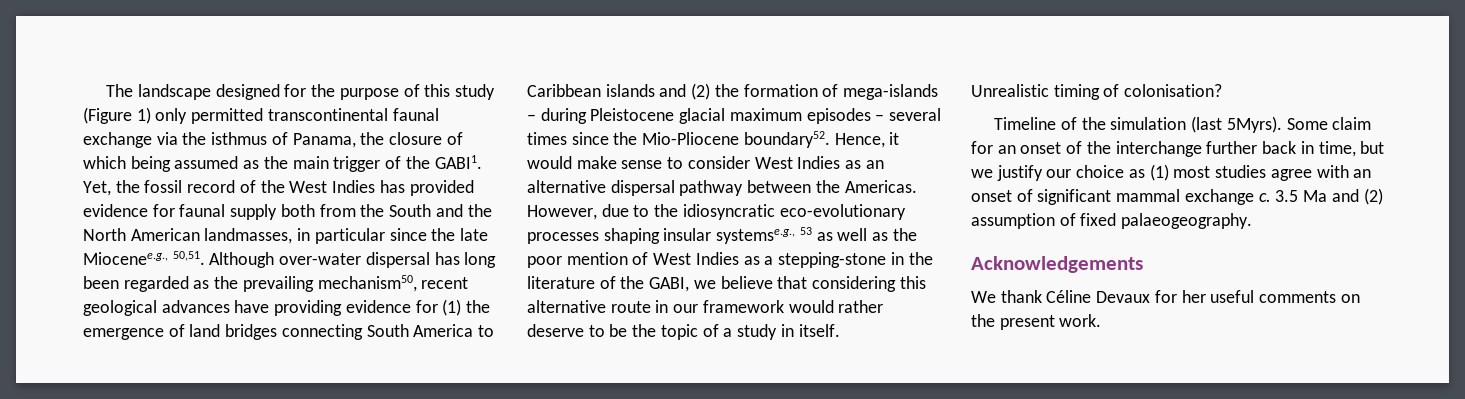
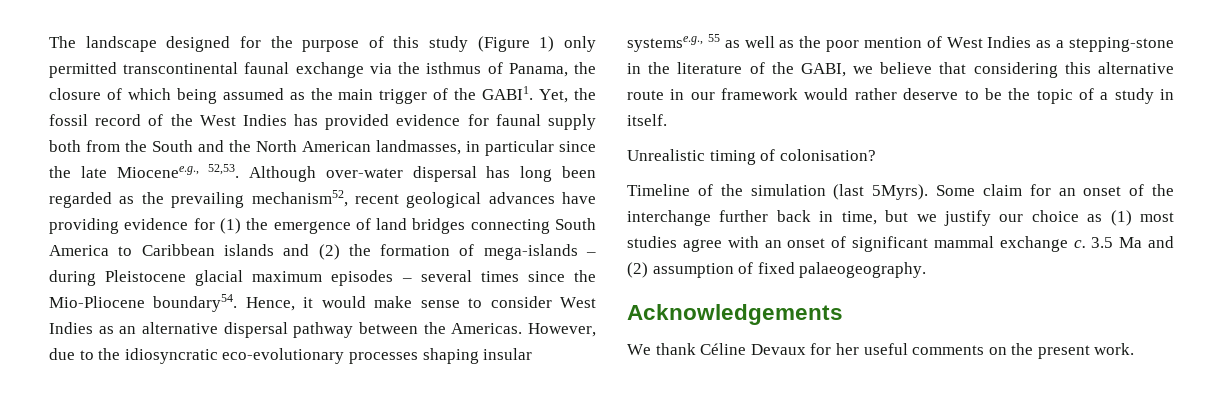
[172,251,205,265] 50,51. -> [208,164,240,178] 52,53.
[317,275,417,292] mechanism50, -> [251,190,348,207] mechanism52,
[743,131,830,148] boundary52. -> [153,294,238,312] boundary54.
[799,227,812,235] 53 -> [707,34,720,42] 55

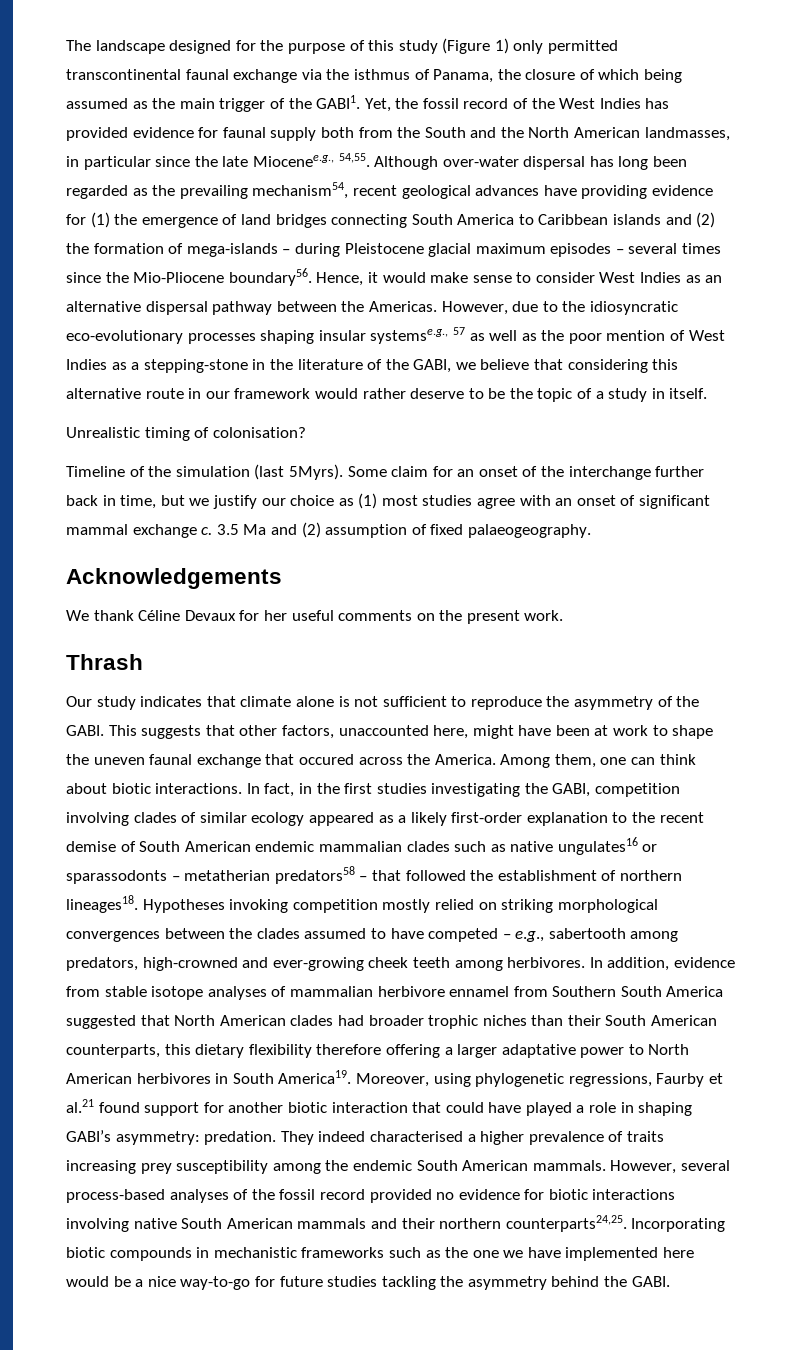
[208,164,240,178] 52,53. -> [338,153,370,167] 54,55.
[251,190,348,207] mechanism52, -> [252,182,349,199] mechanism54,
[153,294,238,312] boundary54. -> [228,268,312,286] boundary56.
[707,34,720,42] 55 -> [452,327,465,335] 57
(1135, 349) none -> [66,654,143,670] [66,696,700,710] [66,725,714,739] [66,754,696,768] [66,783,681,797] [66,812,704,826] [66,837,658,855] [66,866,682,884] [66,895,658,913] [66,928,679,942] [66,957,735,971] [66,986,724,1000] [66,1015,718,1029] [66,1044,690,1058] [66,1070,723,1087] [66,1099,693,1116] [66,1130,664,1145] [66,1160,730,1174] [66,1189,676,1203] [66,1215,726,1232] [66,1247,695,1261] [66,1276,670,1290] // Thrash // Our study indicates that climate alone is not sufficient to reproduce the asymmetry of the GABI. This suggests that other factors, unaccounted here, might have been at work to shape the uneven faunal exchange that occured across the America. Among them, one can think about biotic interactions. In fact, in the first studies investigating the GABI, competition involving clades of similar ecology appeared as a likely first-order explanation to the recent demise of South American endemic mammalian clades such as native ungulates16 or sparassodonts – metatherian predators58 – that followed the establishment of northern lineages18. Hypotheses invoking competition mostly relied on striking morphological convergences between the clades assumed to have competed – e.g., sabertooth among predators, high-crowned and ever-growing cheek teeth among herbivores. In addition, evidence from stable isotope analyses of mammalian herbivore ennamel from Southern South America suggested that North American clades had broader trophic niches than their South American counterparts, this dietary flexibility therefore offering a larger adaptative power to North American herbivores in South America19. Moreover, using phylogenetic regressions, Faurby et al.21 found support for another biotic interaction that could have played a role in shaping GABI’s asymmetry: predation. They indeed characterised a higher prevalence of traits increasing prey susceptibility among the endemic South American mammals. However, several process-based analyses of the fossil record provided no evidence for biotic interactions involving native South American mammals and their northern counterparts24,25. Incorporating biotic compounds in mechanistic frameworks such as the one we have implemented here would be a nice way-to-go for future studies tackling the asymmetry behind the GABI.

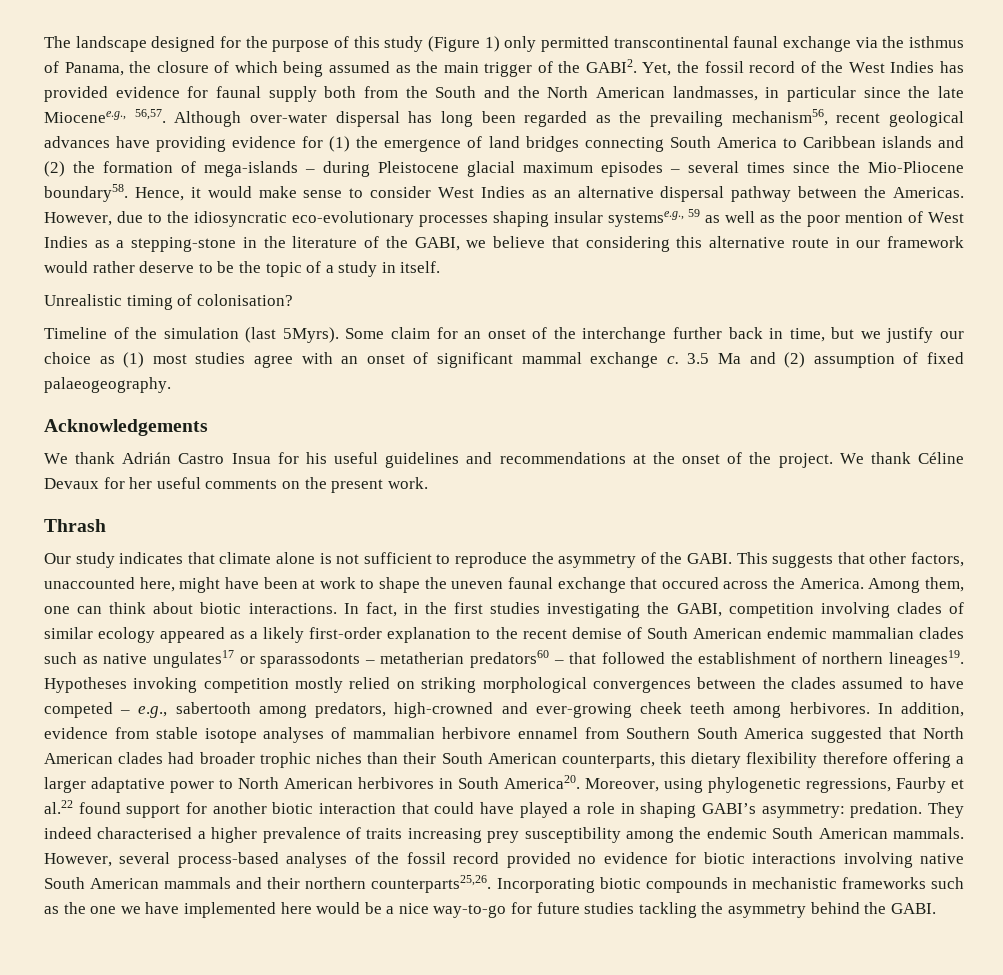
[316,95,361,109] GABI1. -> [585,59,637,73] GABI2.
[338,153,370,167] 54,55. -> [134,109,166,123] 56,57.
[252,182,349,199] mechanism54, -> [731,109,828,126] mechanism56,
[228,268,312,286] boundary56. -> [44,184,128,202] boundary58.
[452,327,465,335] 57 -> [688,209,701,217] 59
(134, 615) none -> [122,452,911,468] Adrián Castro Insua for his useful guidelines and recommendations at the onset of the project. We thank
[557,837,638,855] ungulates16 -> [152,650,234,668] ungulates17
[274,866,355,884] predators58 -> [470,650,549,668] predators60
[66,895,138,913] lineages18. -> [889,650,964,668] lineages19.
[278,1070,352,1084] America19. -> [504,775,580,789] America20.
[66,1099,94,1113] al.21 -> [44,800,73,814] al.22
[505,1215,627,1232] counterparts24,25. -> [371,875,492,893] counterparts25,26.

